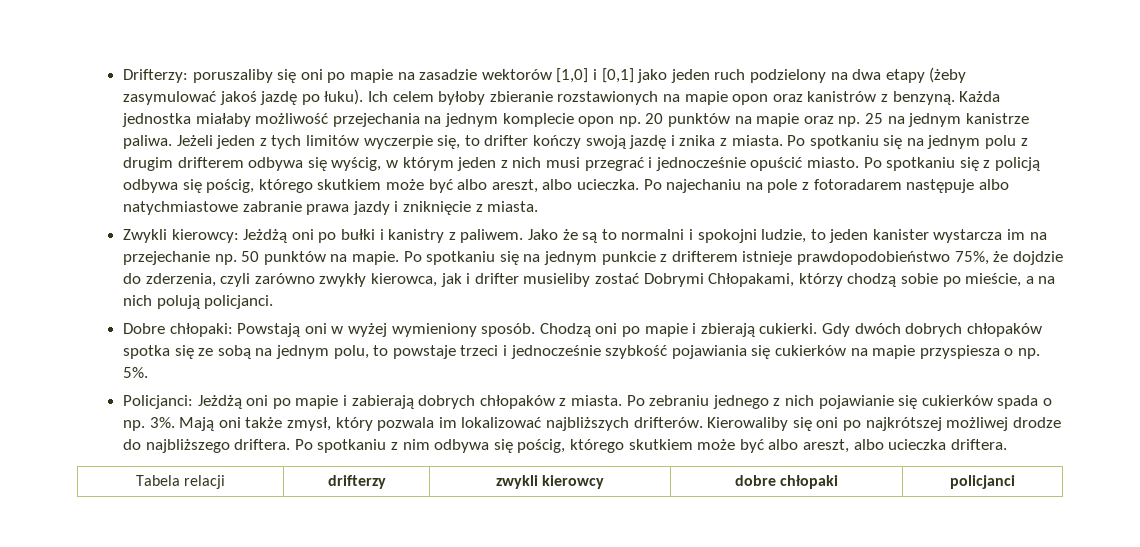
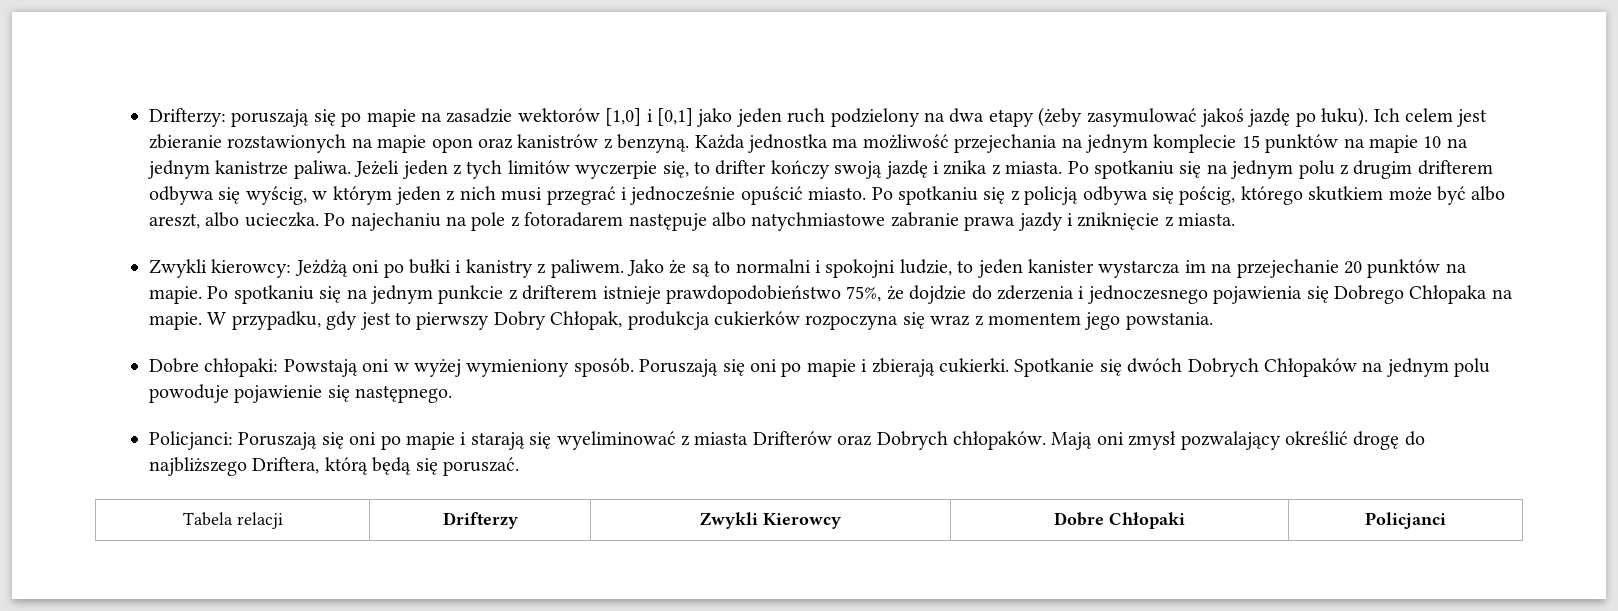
[192,69,323,83] poruszaliby się oni -> [231,109,336,127] poruszają się
[438,91,486,105] byłoby -> [1457,109,1488,127] jest
[195,113,251,127] miałaby -> [832,138,859,148] ma
[578,113,883,127] opon np. 20 punktów na mapie oraz np. 25 -> [1241,134,1442,153] 15 punktów na mapie 10
[214,251,260,265] np. 50 -> [1343,261,1362,274] 20
[145,273,1056,287] [123,295,274,309] zderzenia, czyli zarówno zwykły kierowca, jak i drifter musieliby zostać Dobrymi Chłopakami, którzy chodzą sobie po mieście, a na nich polują policjanci. -> [996,285,1513,304] [148,311,1213,330] zderzenia i jednoczesnego pojawienia się Dobrego Chłopaka na mapie. W przypadku, gdy jest to pierwszy Dobry Chłopak, produkcja cukierków rozpoczyna się wraz z momentem jego powstania.
[539,323,591,337] Chodzą -> [639,359,745,377] Poruszają się
[821,323,1042,337] [123,345,1040,359] [123,367,149,378] Gdy dwóch dobrych chłopaków spotka się ze sobą na jednym polu, to powstaje trzeci i jednocześnie szybkość pojawiania się cukierków na mapie przyspiesza o np. 5%. -> [1014,358,1491,377] [148,384,453,403] Spotkanie się dwóch Dobrych Chłopaków na jednym polu powoduje pojawienie się następnego.
[197,395,1052,409] [123,417,1061,431] [123,439,1007,453] [135,475,226,489] [327,475,386,489] [495,475,605,489] [734,475,839,489] [950,475,1015,489] Jeżdżą oni po mapie i zabierają dobrych chłopaków z miasta. Po zebraniu jednego z nich pojawianie się cukierków spada o np. 3%. Mają oni także zmysł, który pozwala im lokalizować najbliższych drifterów. Kierowaliby się oni po najkrótszej możliwej drodze do najbliższego driftera. Po spotkaniu z nim odbywa się pościg, którego skutkiem może być albo areszt, albo ucieczka driftera. // Tabela relacji | drifterzy | zwykli kierowcy | dobre chłopaki | policjanci -> [238,431,1425,450] [148,457,519,476] [182,512,283,529] [442,512,518,529] [700,512,841,529] [1054,512,1185,529] [1365,512,1446,529] Poruszają się oni po mapie i starają się wyeliminować z miasta Drifterów oraz Dobrych chłopaków. Mają oni zmysł pozwalający określić drogę do najbliższego Driftera, którą będą się poruszać. // Tabela relacji | Drifterzy | Zwykli Kierowcy | Dobre Chłopaki | Policjanci

